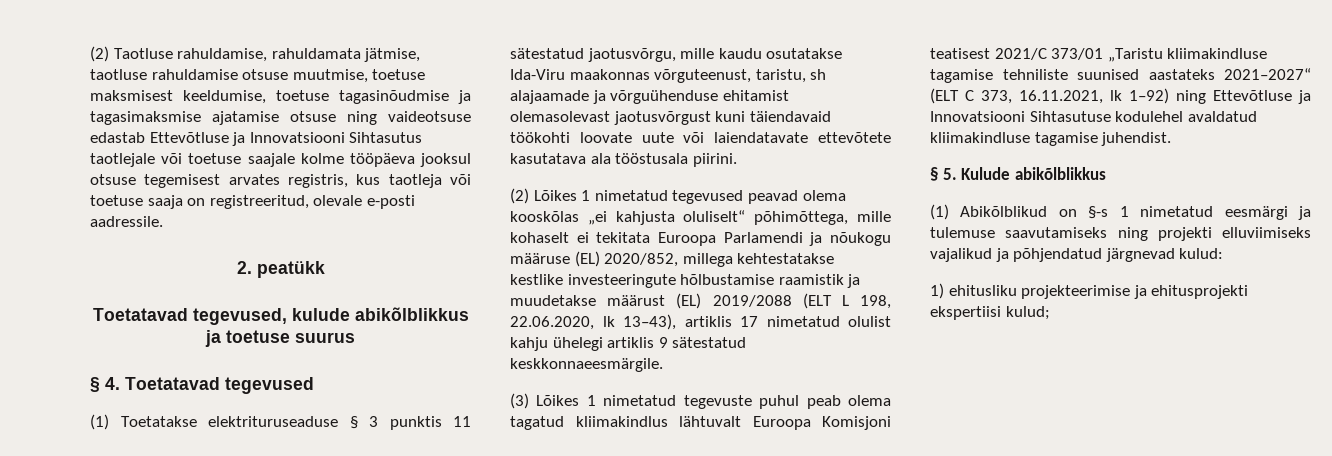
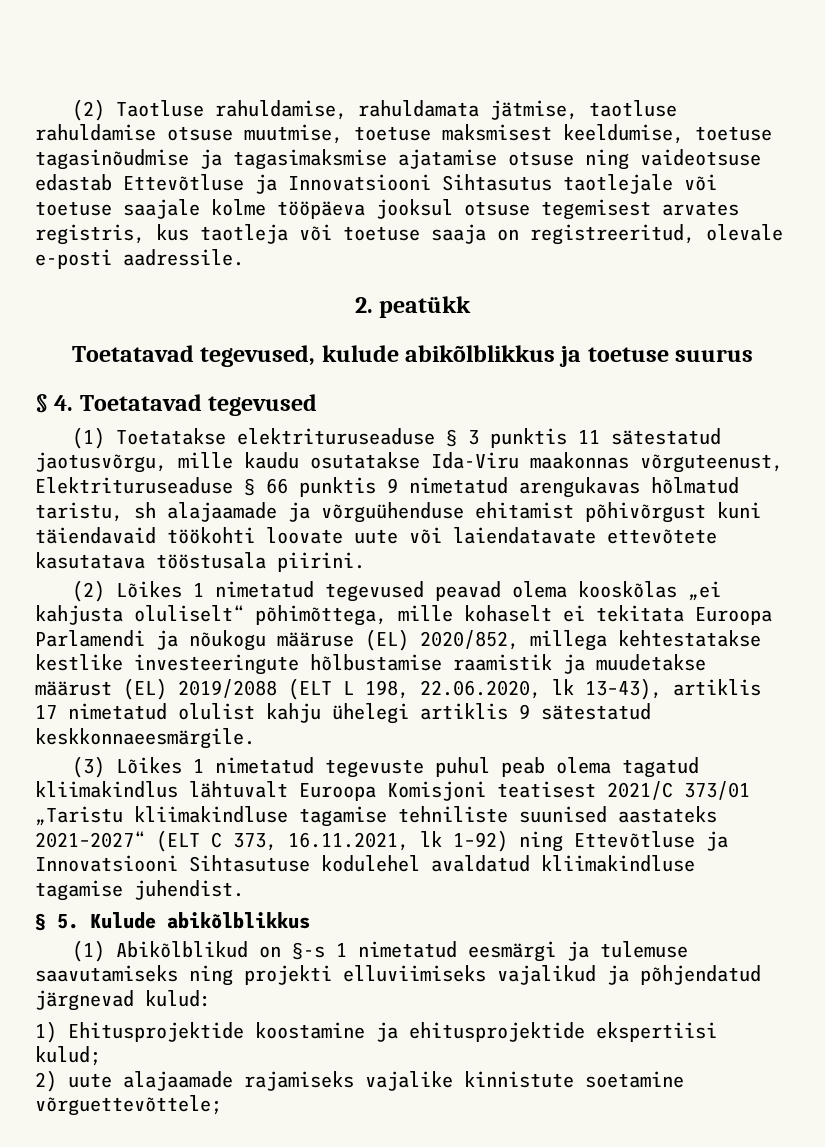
(752, 76) none -> [35,477,739,498] Elektrituruseaduse § 66 punktis 9 nimetatud arengukavas hõlmatud
[510,111,711,125] olemasolevast jaotusvõrgust -> [585,502,706,523] põhivõrgust
[590,153,611,164] ala -> (145, 560) none
[948,285,1249,299] [930,306,1050,320] ehitusliku projekteerimise ja ehitusprojekti ekspertiisi kulud; -> [68,1022,717,1042] [35,1046,101,1066] [35,1070,684,1092] [35,1095,222,1116] Ehitusprojektide koostamine ja ehitusprojektide ekspertiisi kulud; // 2) uute alajaamade rajamiseks vajalike kinnistute soetamine võrguettevõttele;

